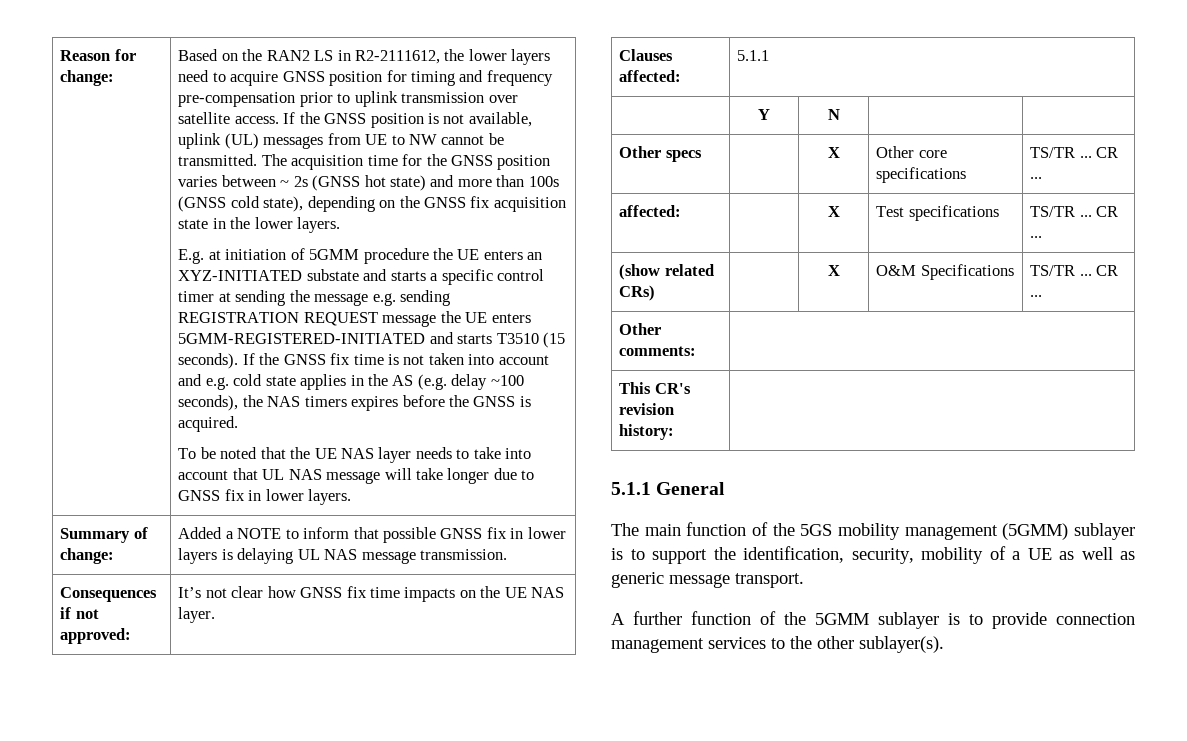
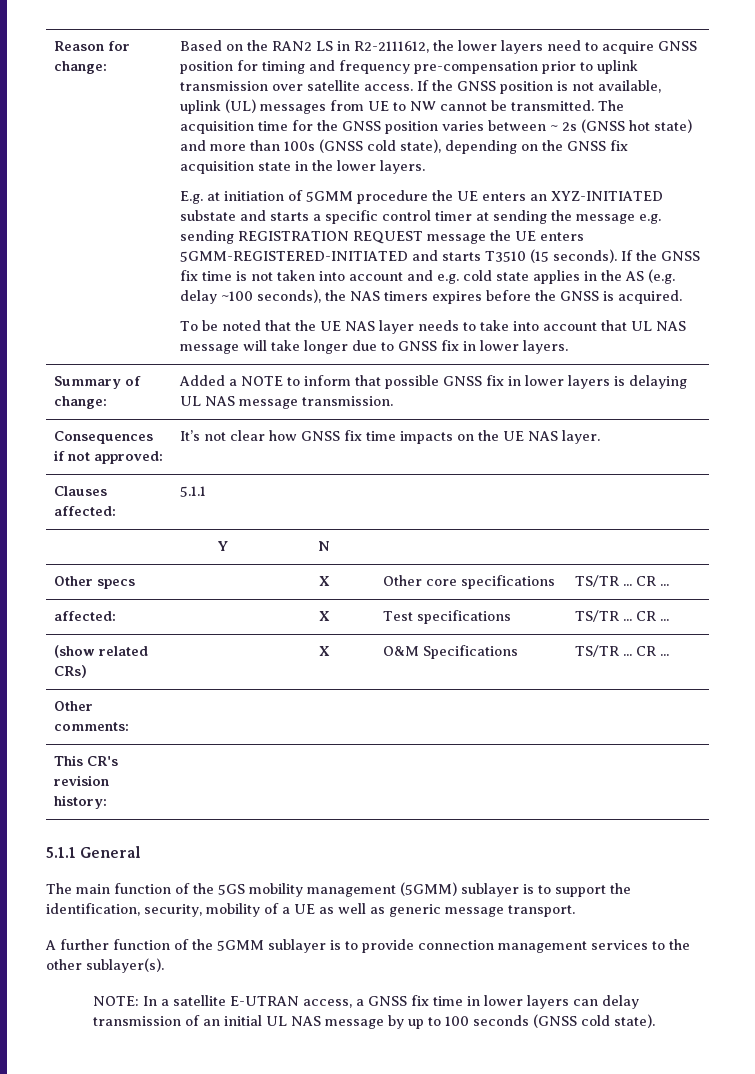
(944, 644) none -> [92,995,639,1009] [92,1014,655,1029] // NOTE: In a satellite E-UTRAN access, a GNSS fix time in lower layers can delay transmission of an initial UL NAS message by up to 100 seconds (GNSS cold state).

